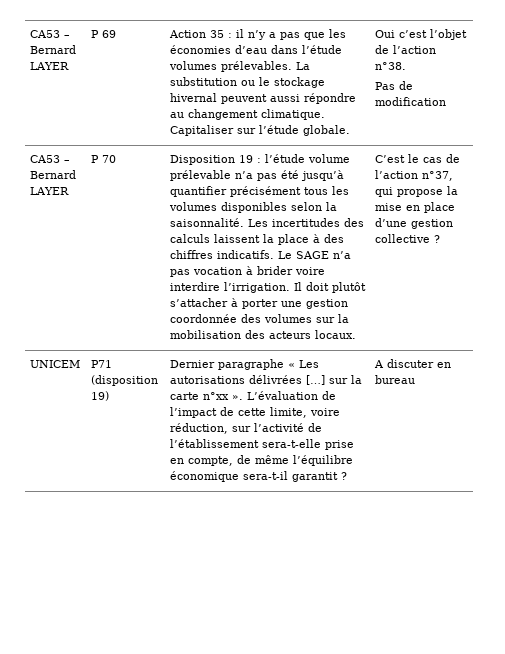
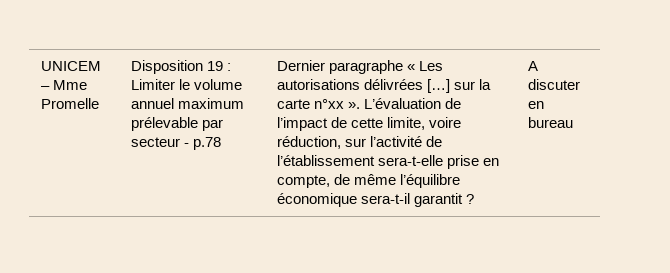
[30,30,71,38] [30,45,77,54] [30,62,70,70] [91,30,117,38] [169,29,347,40] [170,45,343,54] [169,61,311,72] [170,77,326,88] [170,93,357,104] [170,109,326,120] [170,125,351,136] [375,29,468,40] [375,45,437,54] [375,62,407,70] [375,81,414,90] [375,97,447,106] [30,155,71,163] [30,170,77,179] [30,187,70,195] [91,155,117,163] [170,154,351,165] [170,170,345,181] [170,186,350,197] [169,202,338,213] [170,218,365,227] [170,234,345,245] [170,250,352,259] [170,266,326,277] [170,282,367,293] [170,298,349,309] [170,314,350,323] [170,330,357,339] [375,154,461,163] [375,170,454,181] [375,186,459,197] [375,202,456,213] [375,218,454,229] [375,234,441,243] [30,360,81,368] [91,360,113,368] [91,375,159,386] [91,391,110,401] CA53 – Bernard LAYER | P 69 | Action 35 : il n’y a pas que les économies d’eau dans l’étude volumes prélevables. La substitution ou le stockage hivernal peuvent aussi répondre au changement climatique. Capitaliser sur l’étude globale. | Oui c’est l’objet de l’action n°38. // Pas de modification // CA53 – Bernard LAYER | P 70 | Disposition 19 : l’étude volume prélevable n’a pas été jusqu’à quantifier précisément tous les volumes disponibles selon la saisonnalité. Les incertitudes des calculs laissent la place à des chiffres indicatifs. Le SAGE n’a pas vocation à brider voire interdire l’irrigation. Il doit plutôt s’attacher à porter une gestion coordonnée des volumes sur la mobilisation des acteurs locaux. | C’est le cas de l’action n°37, qui propose la mise en place d’une gestion collective ? // UNICEM | P71 (disposition 19) -> [40,61,101,71] [40,80,87,90] [40,98,99,109] [130,60,232,74] [130,79,243,90] [130,98,244,109] [130,117,223,131] [130,137,222,150] UNICEM – Mme Promelle | Disposition 19 : Limiter le volume annuel maximum prélevable par secteur - p.78

